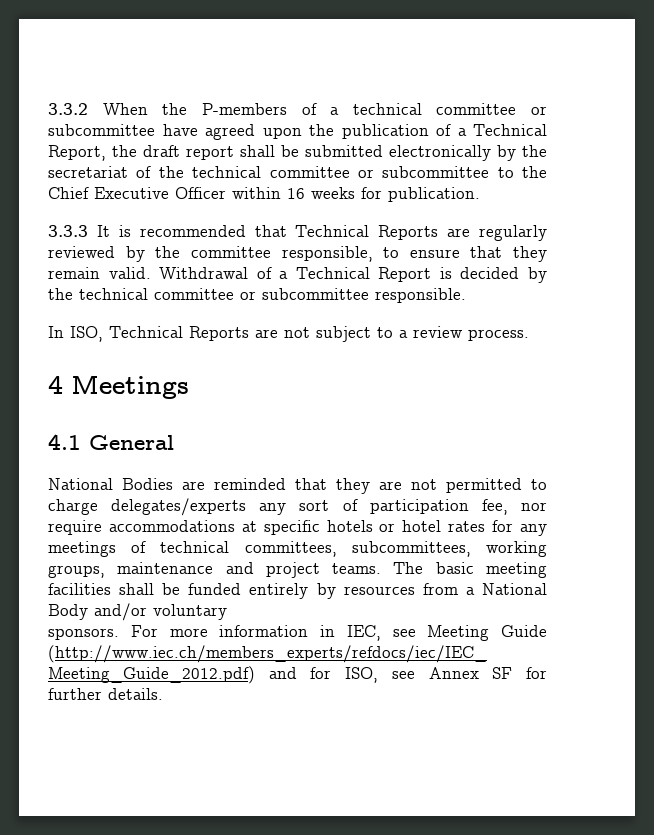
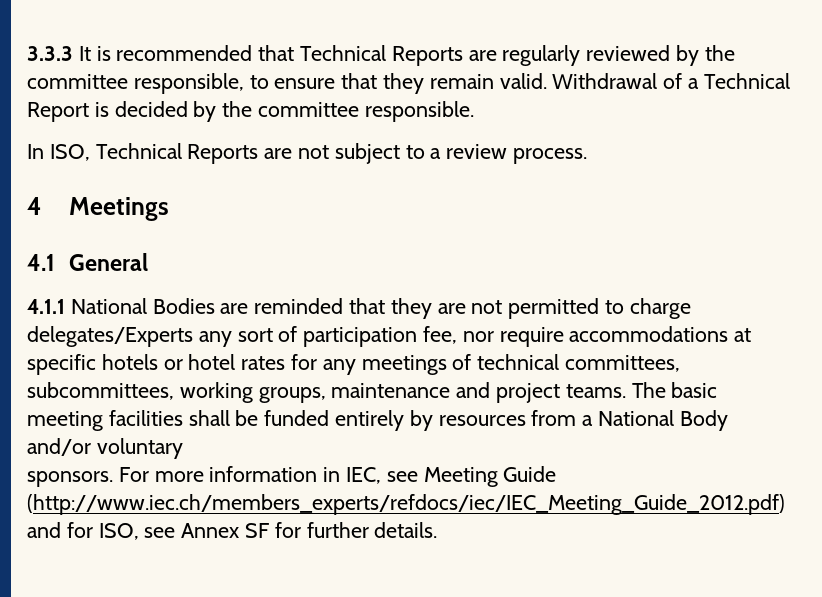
[48,103,547,115] [48,124,547,140] [48,145,547,161] [48,166,547,178] [48,187,480,202] 3.3.2 When the P-members of a technical committee or subcommittee have agreed upon the publication of a Technical Report, the draft report shall be submitted electronically by the secretariat of the technical committee or subcommittee to the Chief Executive Officer within 16 weeks for publication. // -> (27, 53) none
[79,288,369,300] technical committee or subcommittee -> [258,102,360,117] committee
(175, 442) none -> [27,299,65,314] 4.1.1
[111,498,247,516] delegates/experts -> [27,326,193,347] delegates/Experts

